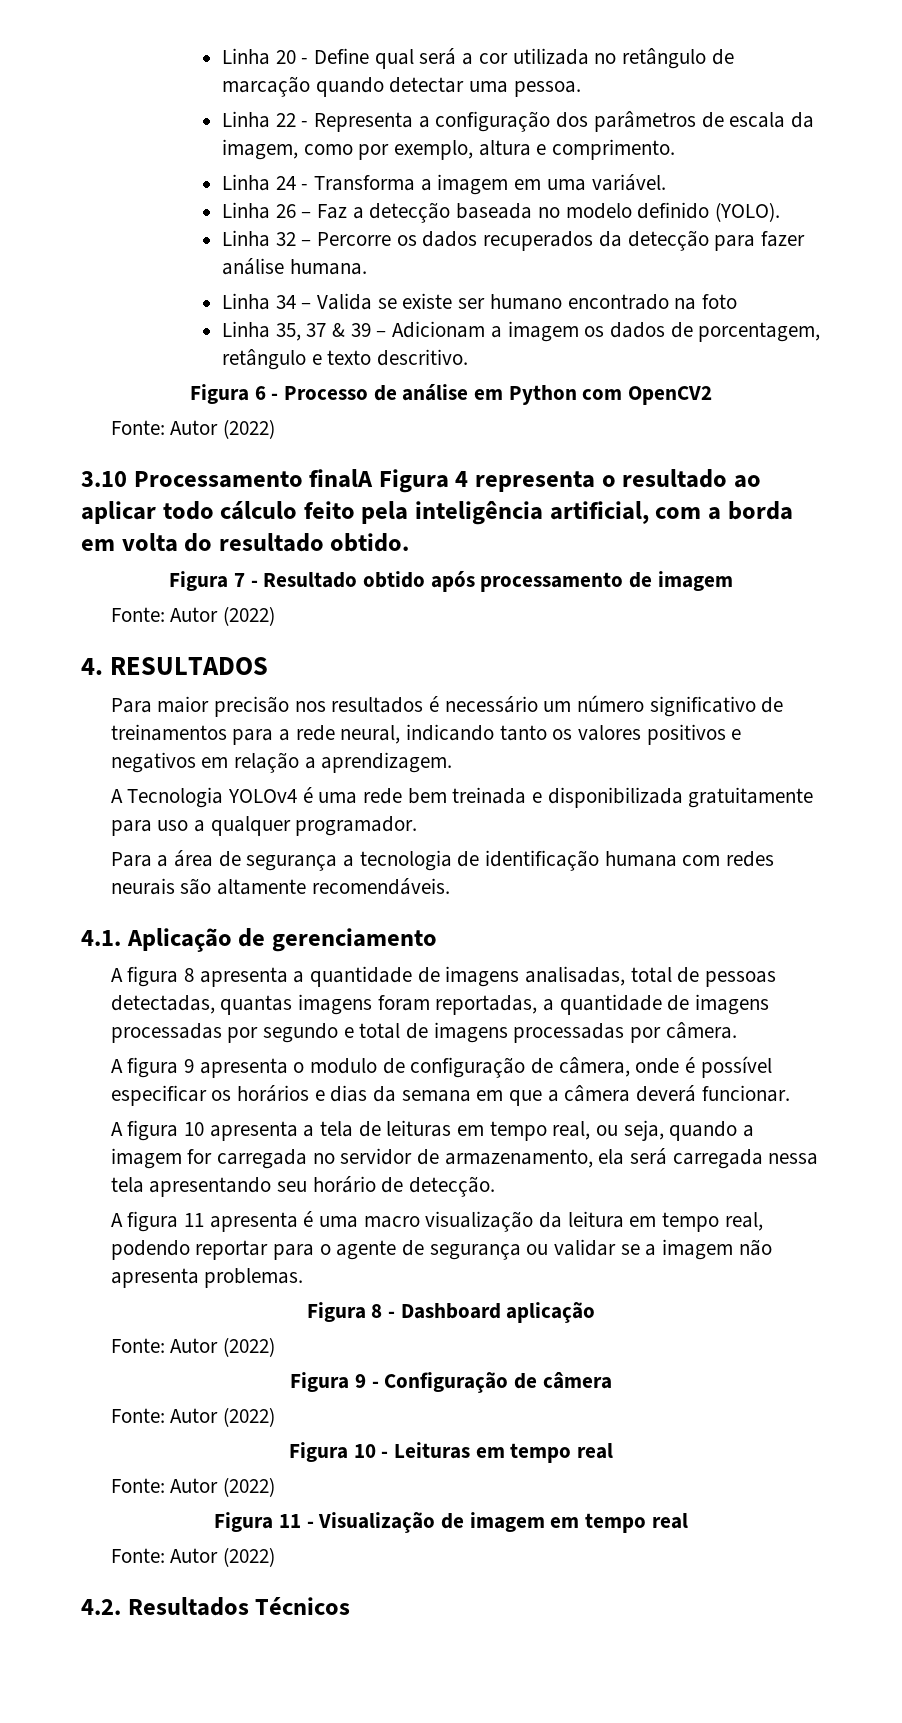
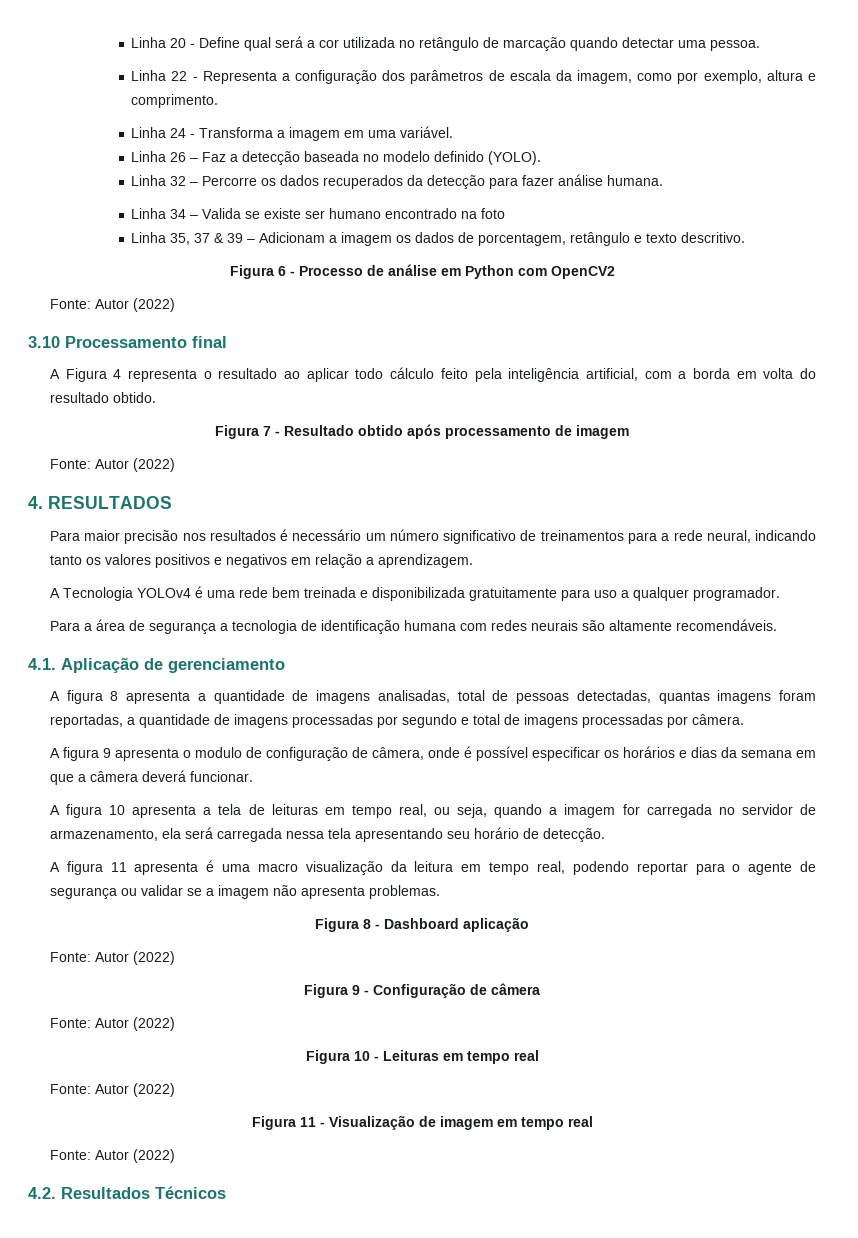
[309,469,374,488] finalA -> [192,336,227,348] [49,369,60,379] final // A

